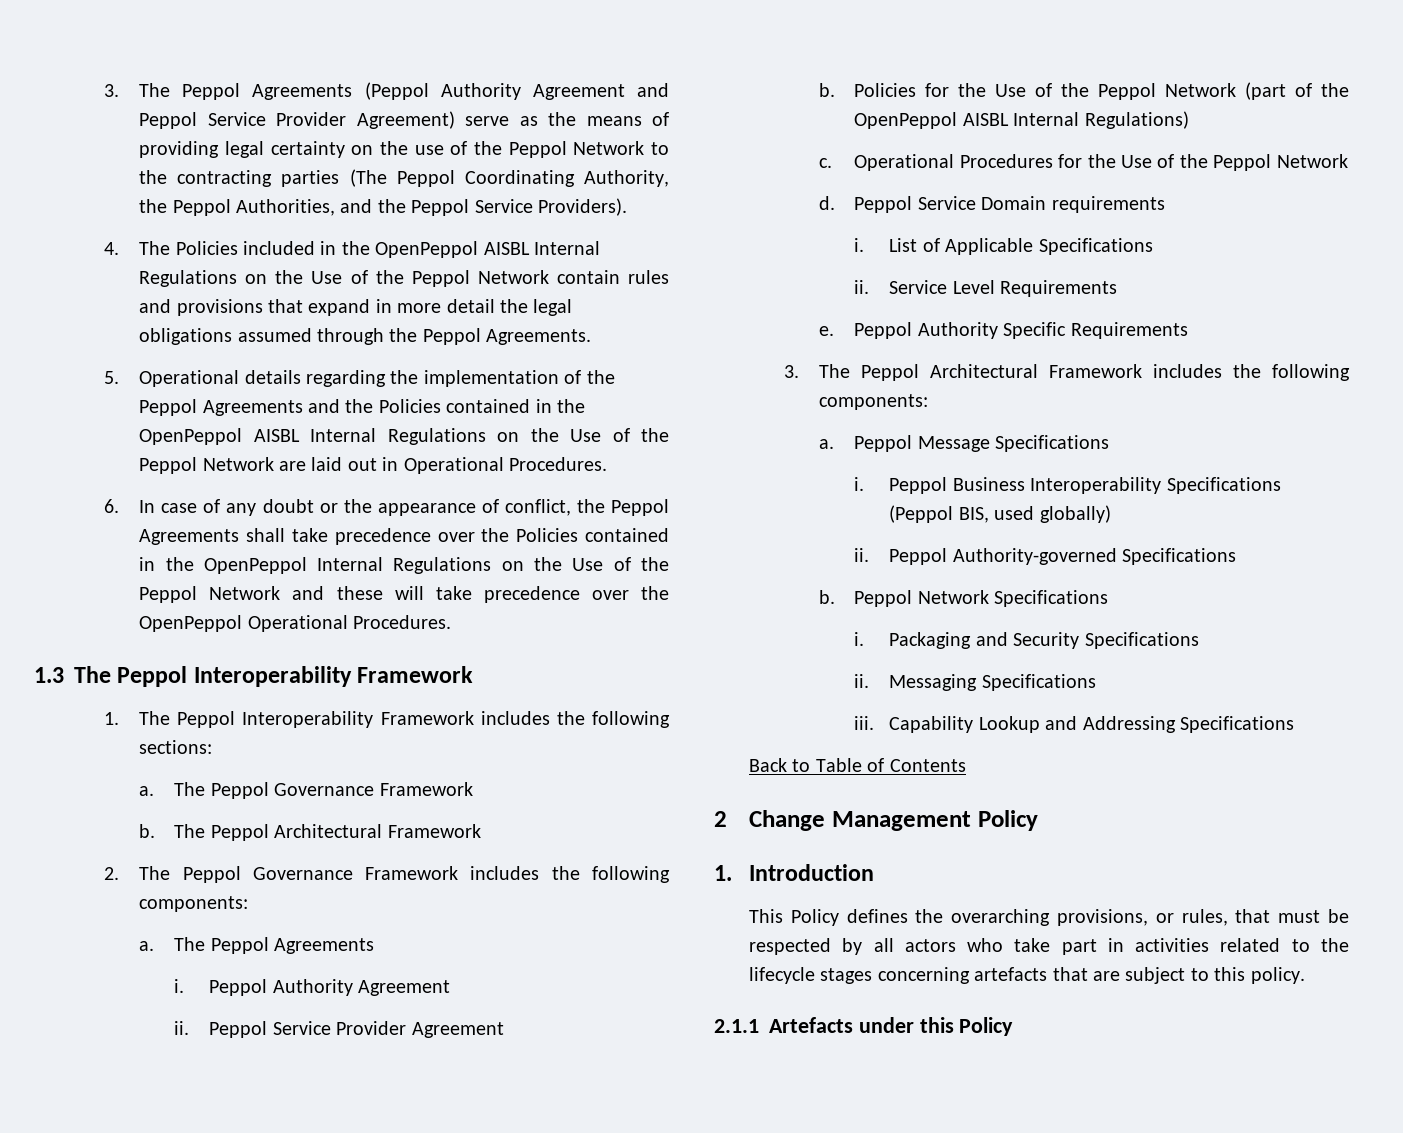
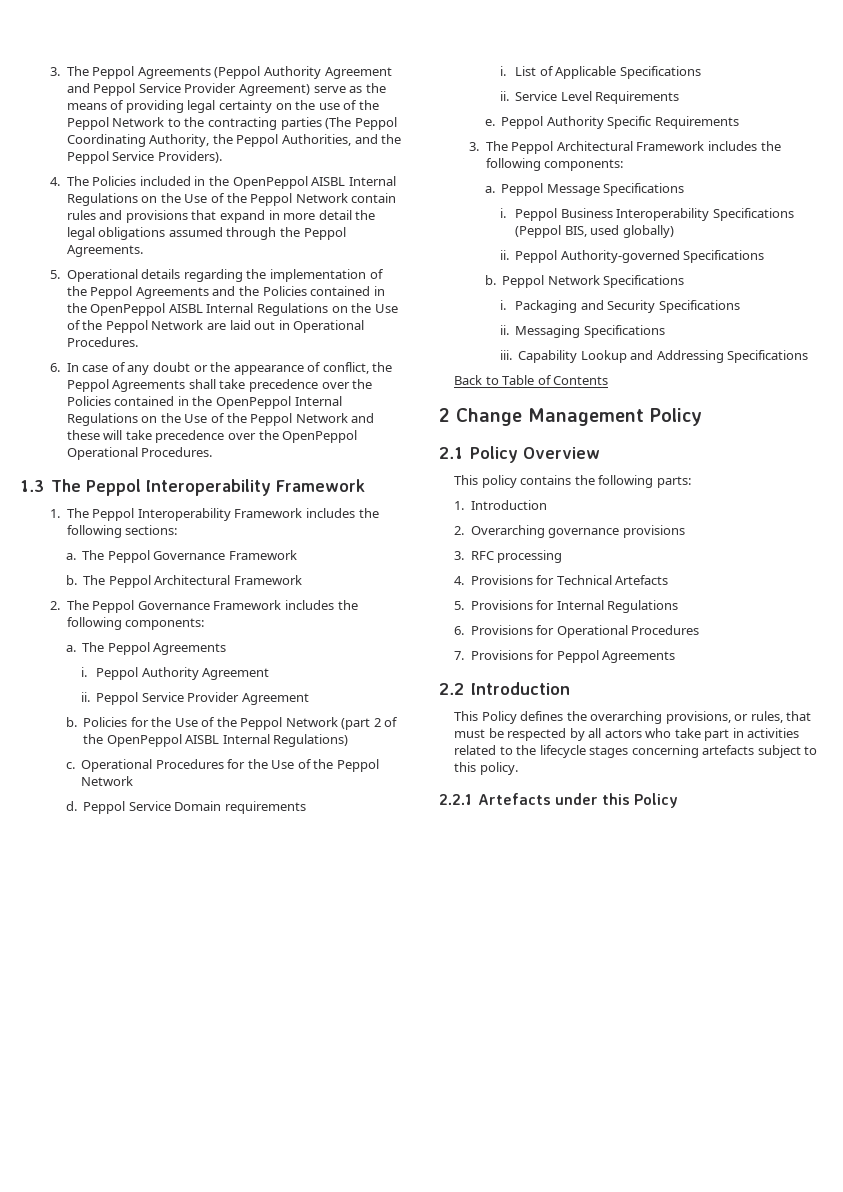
(1287, 91) none -> [373,718,381,727] 2
[714,865,732,881] 1. -> [439,446,600,463] [454,475,691,488] [454,500,547,510] [454,525,685,538] [454,550,563,563] [454,575,669,585] [454,600,679,613] [454,625,700,638] [454,650,676,663] [439,683,464,695] 2.1 Policy Overview // This policy contains the following parts: // 1. Introduction // 2. Overarching governance provisions // 3. RFC processing // 4. Provisions for Technical Artefacts // 5. Provisions for Internal Regulations // 6. Provisions for Operational Procedures // 7. Provisions for Peppol Agreements // 2.2
[1052,967,1121,981] that are -> (755, 750) none
[714,1019,759,1033] 2.1.1 -> [439,794,471,805] 2.2.1

